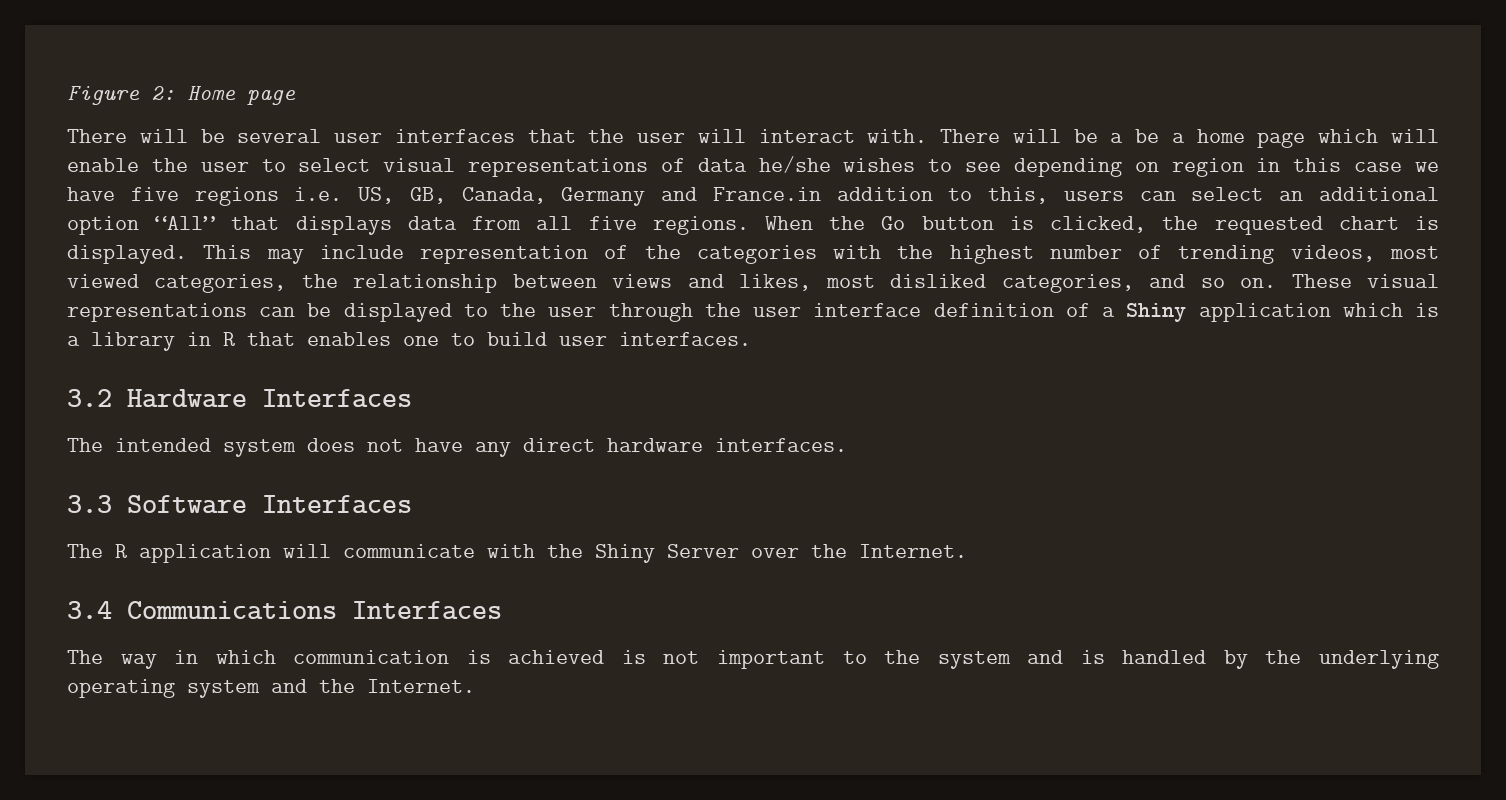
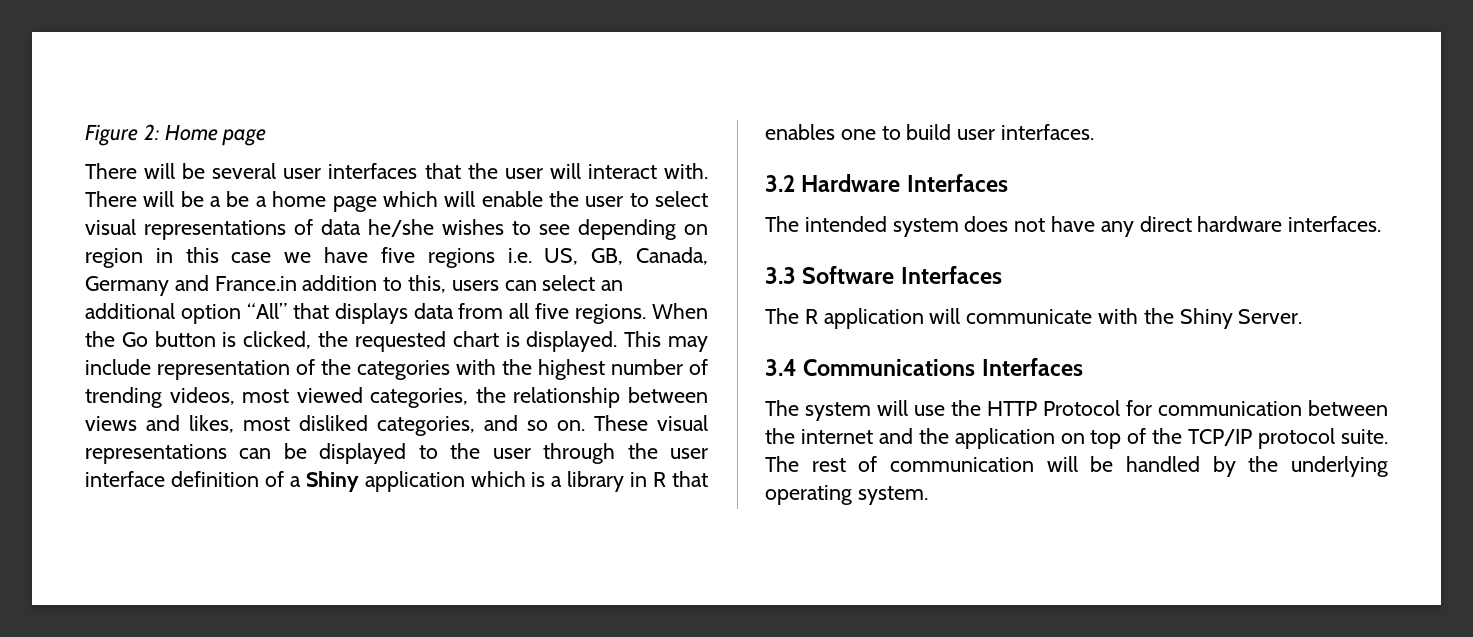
[667,544,967,558] Server over the Internet. -> [1238,309,1303,324] Server.
[120,650,1105,669] way in which communication is achieved is not important to the system and is -> [805,400,1388,421] [765,428,1388,449] [765,456,1114,472] system will use the HTTP Protocol for communication between the internet and the application on top of the TCP/IP protocol suite. The rest of communication will be
[187,679,475,698] system and the Internet. -> [857,486,928,505] system.

